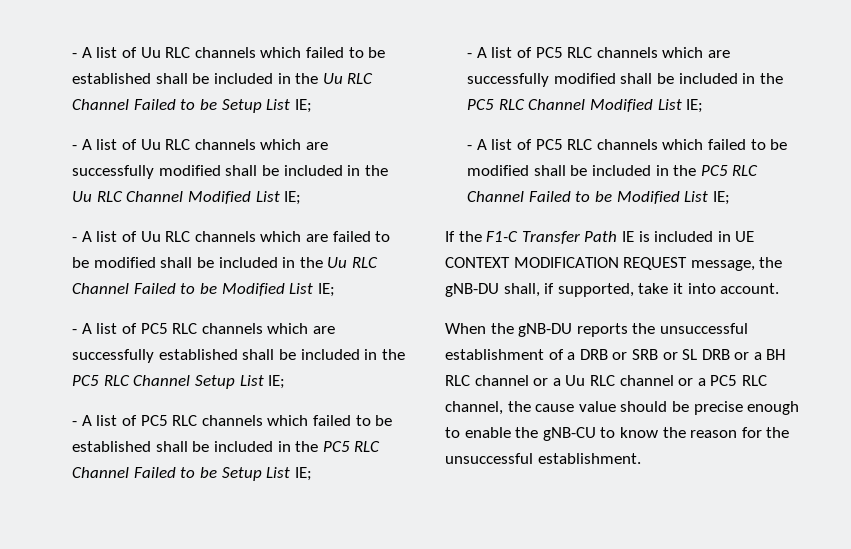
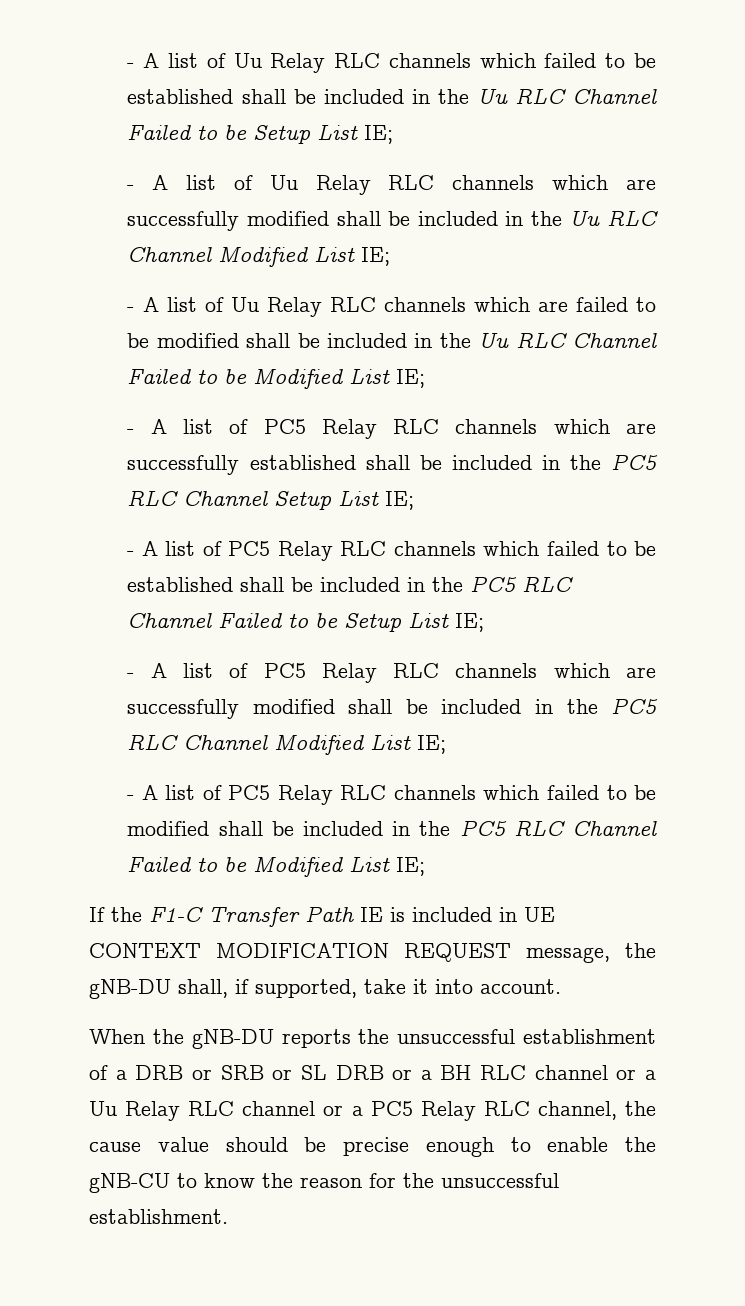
[72,47,161,58] - A list of Uu -> [127,53,326,73] - A list of Uu Relay
(161, 144) none -> [315,175,371,195] Relay
(161, 236) none -> [266,297,322,317] Relay
(168, 328) none -> [321,419,377,439] Relay
(168, 420) none -> [277,541,333,561] Relay
(563, 52) none -> [321,663,377,683] Relay
(563, 144) none -> [277,785,333,805] Relay
(586, 380) none -> [125,1101,181,1121] Relay
(738, 380) none -> [420,1101,476,1121] Relay

